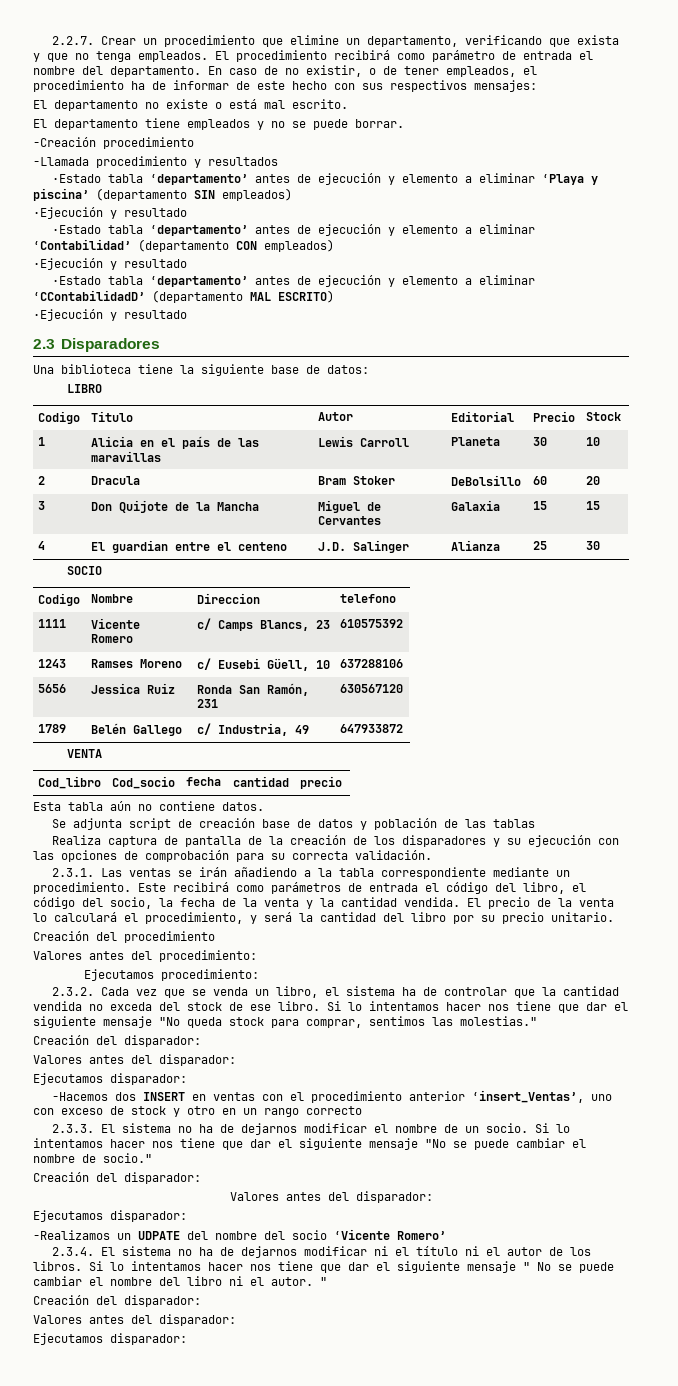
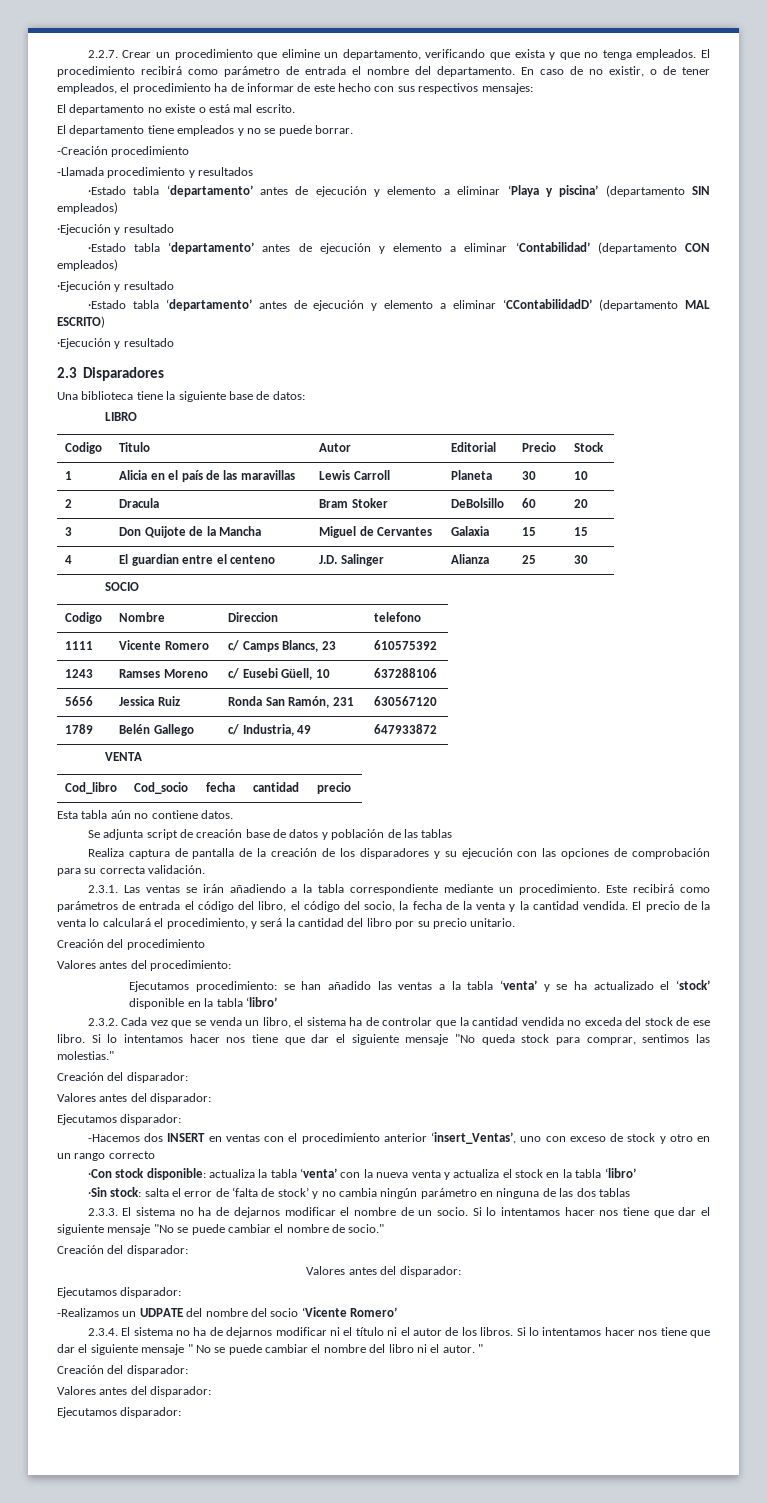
(260, 975) none -> [283,980,710,992] [129,997,277,1009] se han añadido las ventas a la tabla ‘venta’ y se ha actualizado el ‘stock’ disponible en la tabla ‘libro’
(362, 1110) none -> [87,1168,636,1180] [87,1187,630,1199] // ·Con stock disponible: actualiza la tabla ‘venta’ con la nueva venta y actualiza el stock en la tabla ‘libro’ // ·Sin stock: salta el error de ‘falta de stock’ y no cambia ningún parámetro en ninguna de las dos tablas

